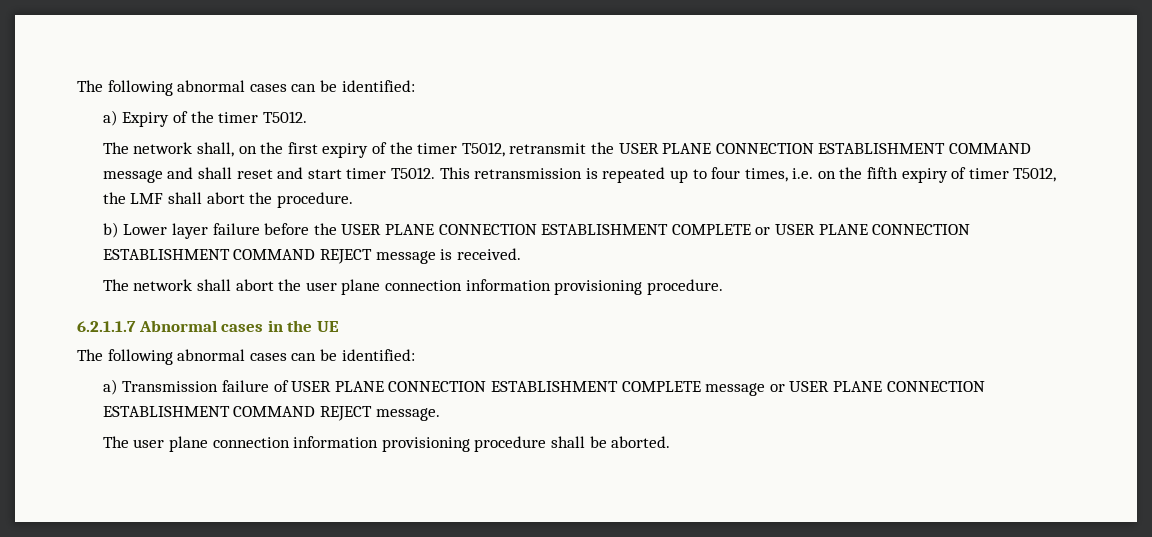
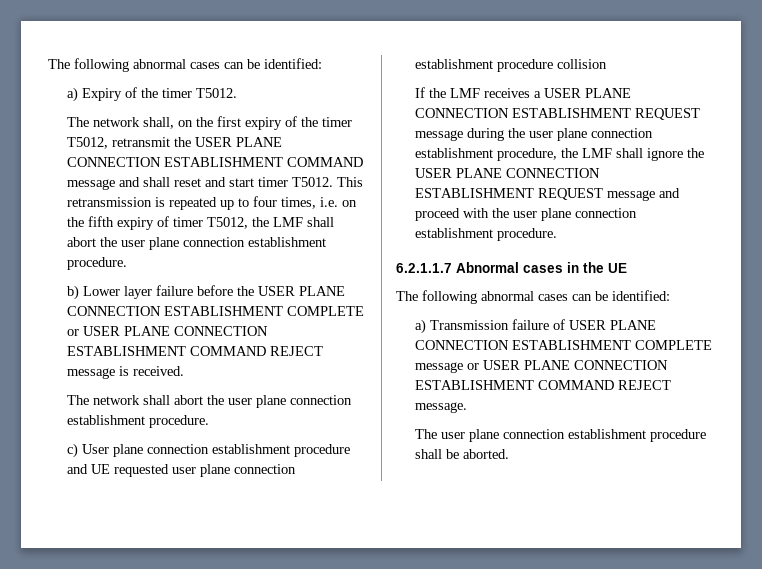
(273, 198) none -> [121,237,327,250] user plane connection establishment
[465,279,643,295] information provisioning -> [67,415,210,428] [67,443,351,458] [67,464,297,477] [415,59,608,72] [415,87,632,98] [415,108,701,120] [415,128,654,141] [415,148,705,161] [415,168,601,178] [415,188,681,201] [415,208,638,221] [415,228,494,238] establishment procedure. // c) User plane connection establishment procedure and UE requested user plane connection establishment procedure collision // If the LMF receives a USER PLANE CONNECTION ESTABLISHMENT REQUEST message during the user plane connection establishment procedure, the LMF shall ignore the USER PLANE CONNECTION ESTABLISHMENT REQUEST message and proceed with the user plane connection establishment
[293,436,470,452] information provisioning -> [568,429,647,439] establishment

